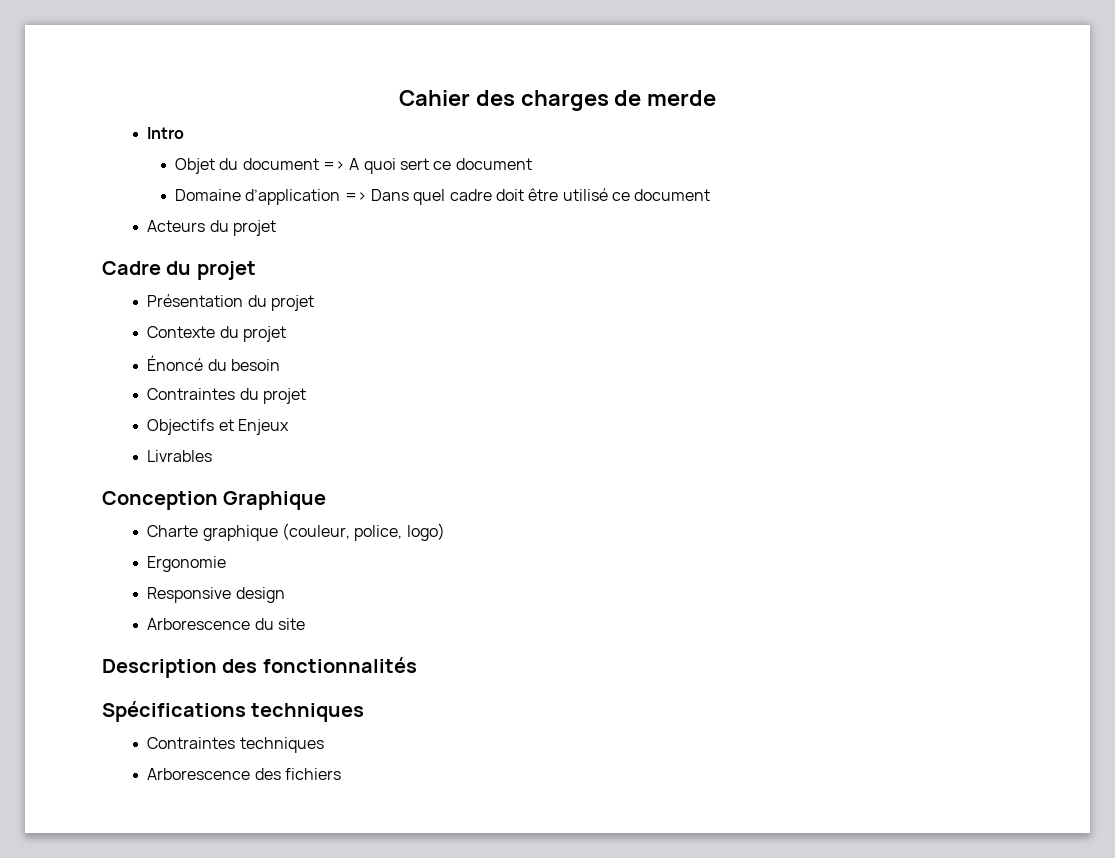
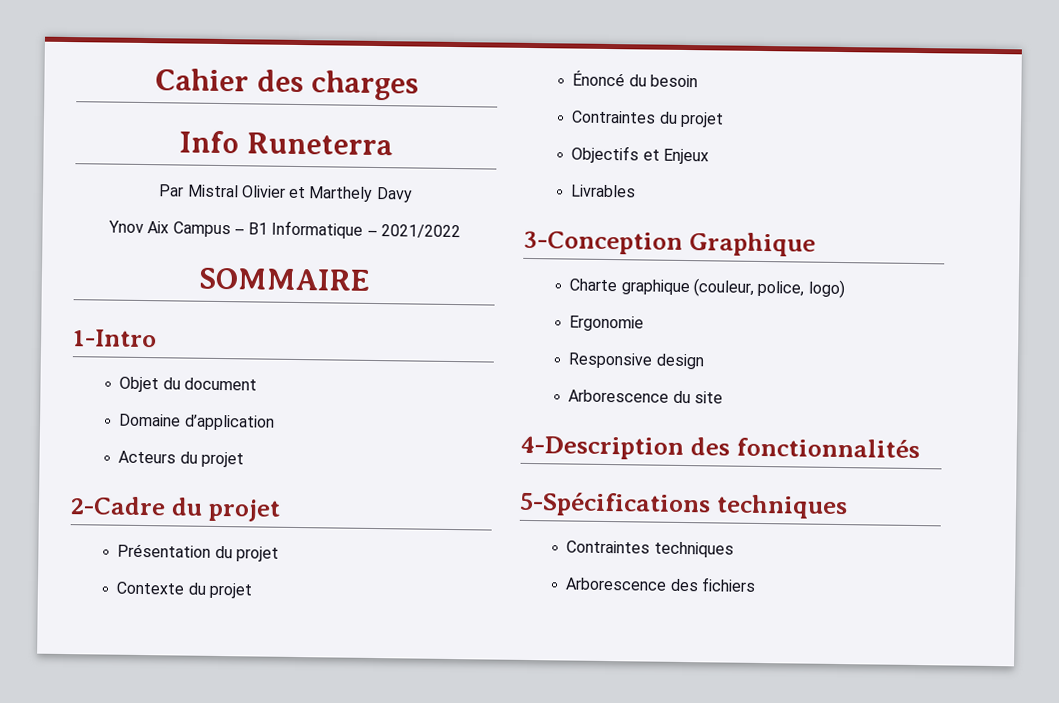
[614,90,717,106] [147,127,185,139] [175,158,532,174] [175,188,711,205] de merde // Intro // Objet du document => A quoi sert ce document // Domaine d’application => Dans quel cadre doit être utilisé ce document -> [179,130,393,156] [158,184,413,203] [107,220,462,239] [198,267,371,291] [73,329,157,348] [119,376,257,393] [119,413,275,431] // Info Runeterra // Par Mistral Olivier et Marthely Davy // Ynov Aix Campus – B1 Informatique – 2021/2022 // SOMMAIRE // 1-Intro // Objet du document // Domaine d’application
[102,261,161,275] Cadre -> [70,496,166,516] 2-Cadre
[102,491,218,510] Conception -> [523,230,683,255] 3-Conception
[102,659,217,678] Description -> [520,435,684,460] 4-Description
[102,701,246,722] Spécifications -> [519,491,711,518] 5-Spécifications

